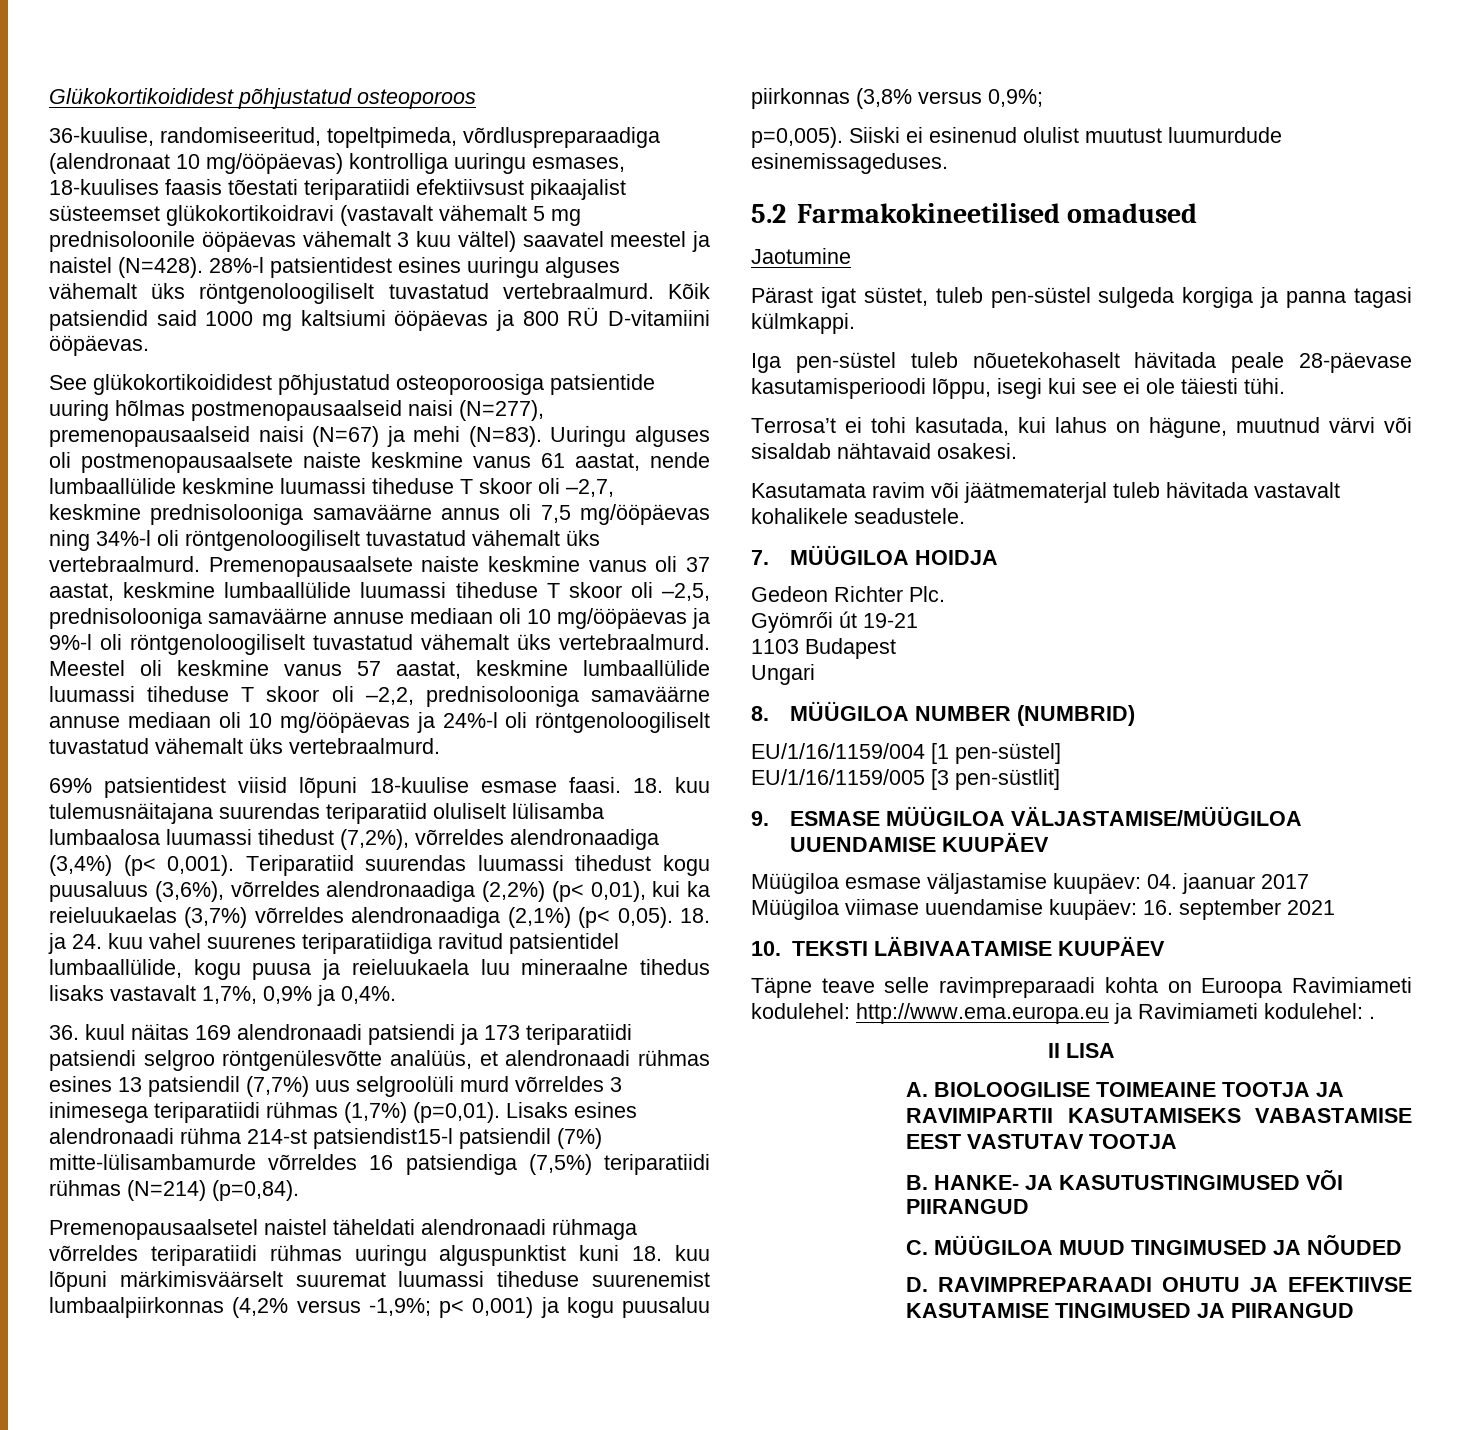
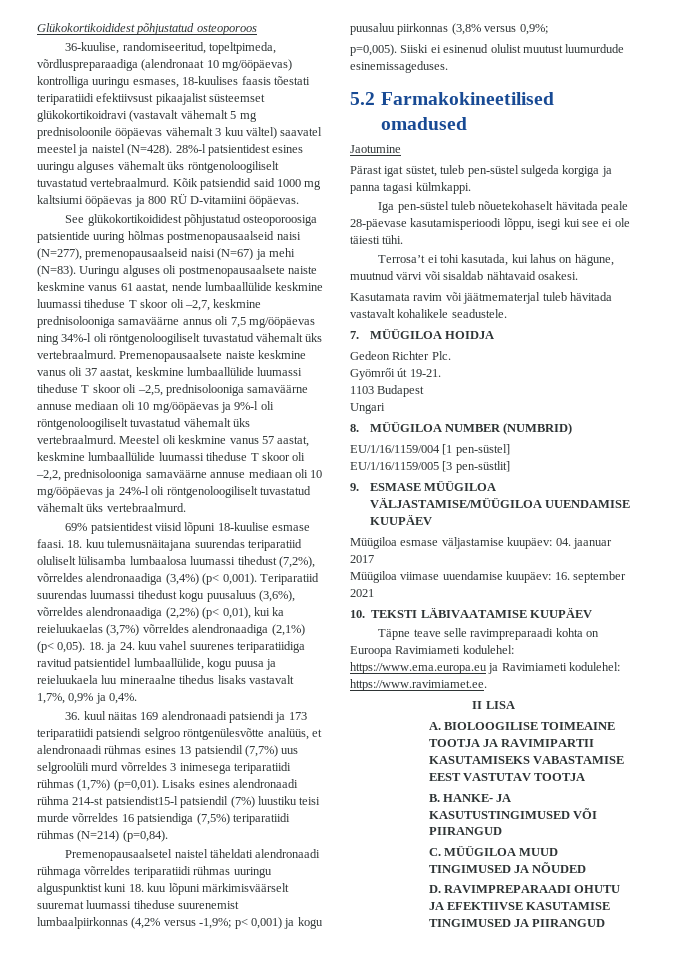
[49,1154,256,1170] mitte-lülisambamurde -> [257,796,321,805] [37,813,69,822] luustiku teisi murde
[863,613,918,628] 19-21 -> [409,369,441,377] 19-21.
[856,1003,1109,1024] http://www.ema.europa.eu -> [350,662,487,674] https://www.ema.europa.eu
[1369,1016,1375,1019] . -> [350,679,487,691] https://www.ravimiamet.ee.

